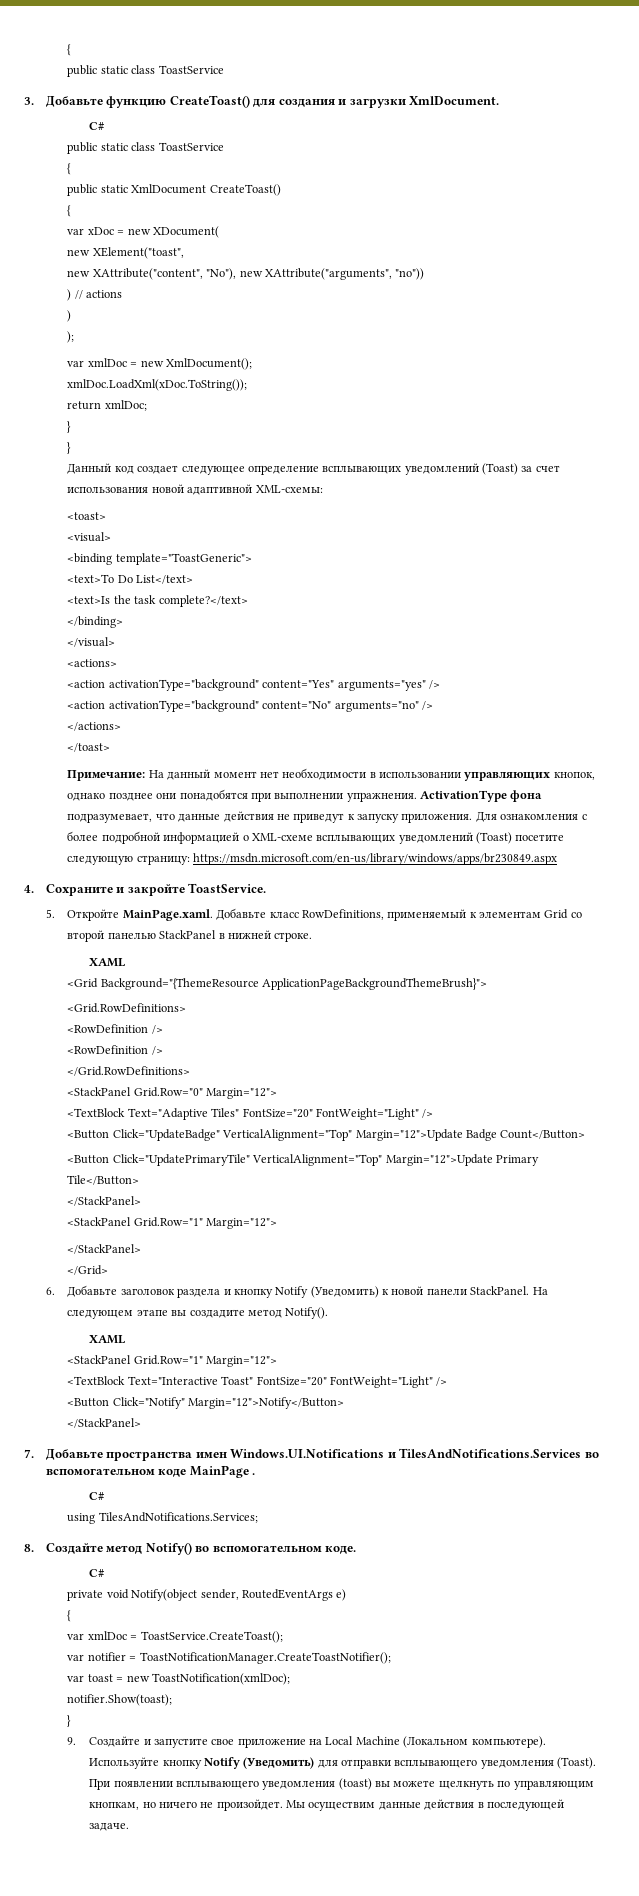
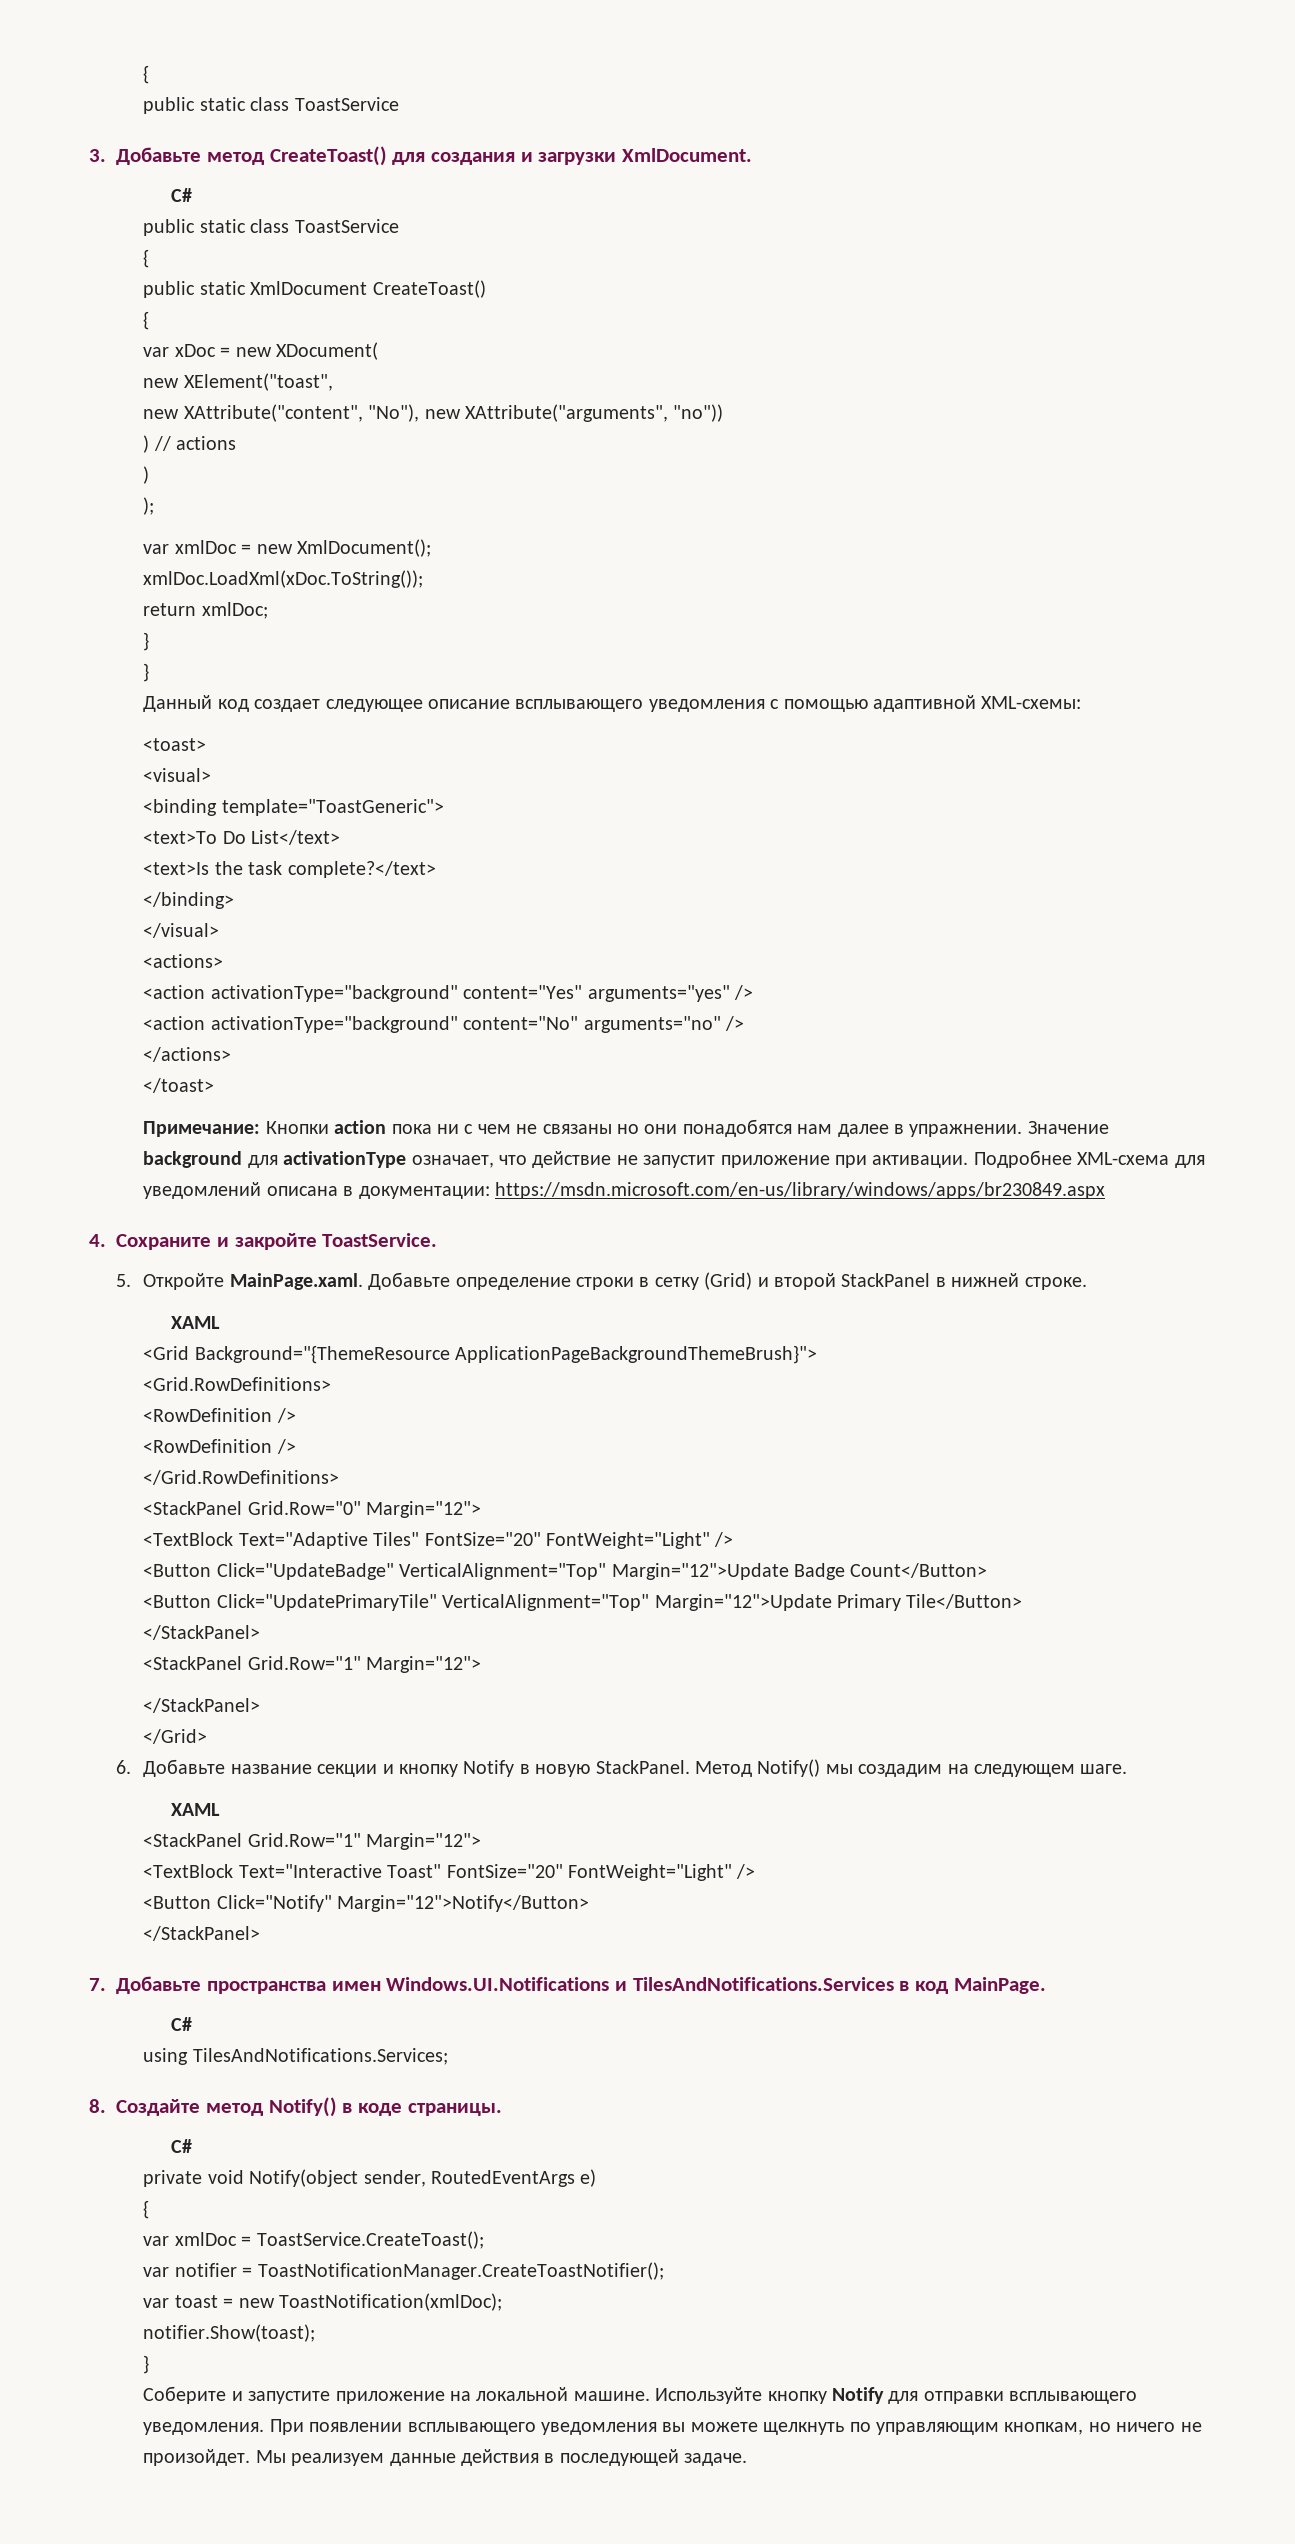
[106,96,167,108] функцию -> [206,152,264,165] метод
[247,463,560,475] [67,484,184,493] определение всплывающих уведомлений (Toast) за счет использования новой -> [427,699,868,712] описание всплывающего уведомления с помощью
[148,768,595,781] [67,789,543,802] [67,811,587,823] [67,831,565,844] [67,855,190,865] На данный момент нет необходимости в использовании управляющих кнопок, однако позднее они понадобятся при выполнении упражнения. ActivationType фона подразумевает, что данные действия не приведут к запуску приложения. Для ознакомления с более подробной информацией о XML-схеме всплывающих уведомлений (Toast) посетите следующую страницу: -> [265,1119,1109,1137] [143,1150,1205,1168] [143,1182,490,1199] Кнопки action пока ни с чем не связаны но они понадобятся нам далее в упражнении. Значение background для activationType означает, что действие не запустит приложение при активации. Подробнее XML-схема для уведомлений описана в документации:
[269,909,582,921] [67,930,156,942] класс RowDefinitions, применяемый к элементам Grid со второй панелью -> [455,1272,836,1290] определение строки в сетку (Grid) и второй
[120,1288,221,1298] заголовок раздела -> [230,1764,378,1777] название секции
[310,1286,548,1298] [67,1307,329,1319] (Уведомить) к новой панели StackPanel. На следующем этапе вы создадите метод Notify(). -> [519,1759,1128,1777] в новую StackPanel. Метод Notify() мы создадим на следующем шаге.
[584,1452,599,1458] [45,1465,256,1478] во вспомогательном коде MainPage . -> [899,1977,1046,1994] в код MainPage.
[195,1545,357,1555] во вспомогательном коде. -> [342,2103,502,2116] в коде страницы.
[67,1736,141,1747] 9. Создайте -> [143,2386,227,2404] Соберите
[211,1739,235,1745] свое -> (331, 2397) none
[325,1736,546,1748] Local Machine (Локальном компьютере). -> [476,2387,650,2401] локальной машине.
[243,1757,315,1769] (Уведомить) -> (884, 2395) none
[480,1757,597,1769] уведомления (Toast). -> [143,2422,265,2435] уведомления.
[338,1778,372,1790] (toast) -> (657, 2428) none
[308,1801,376,1811] осуществим -> [291,2453,385,2466] реализуем

